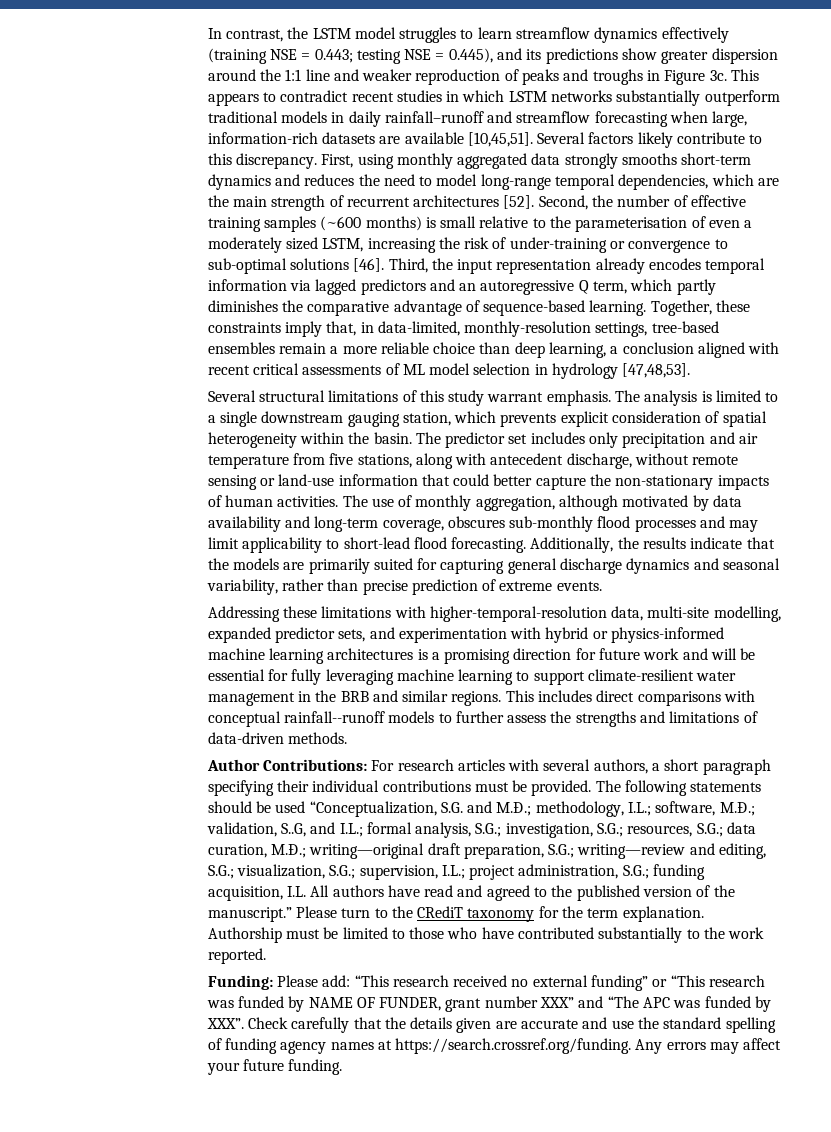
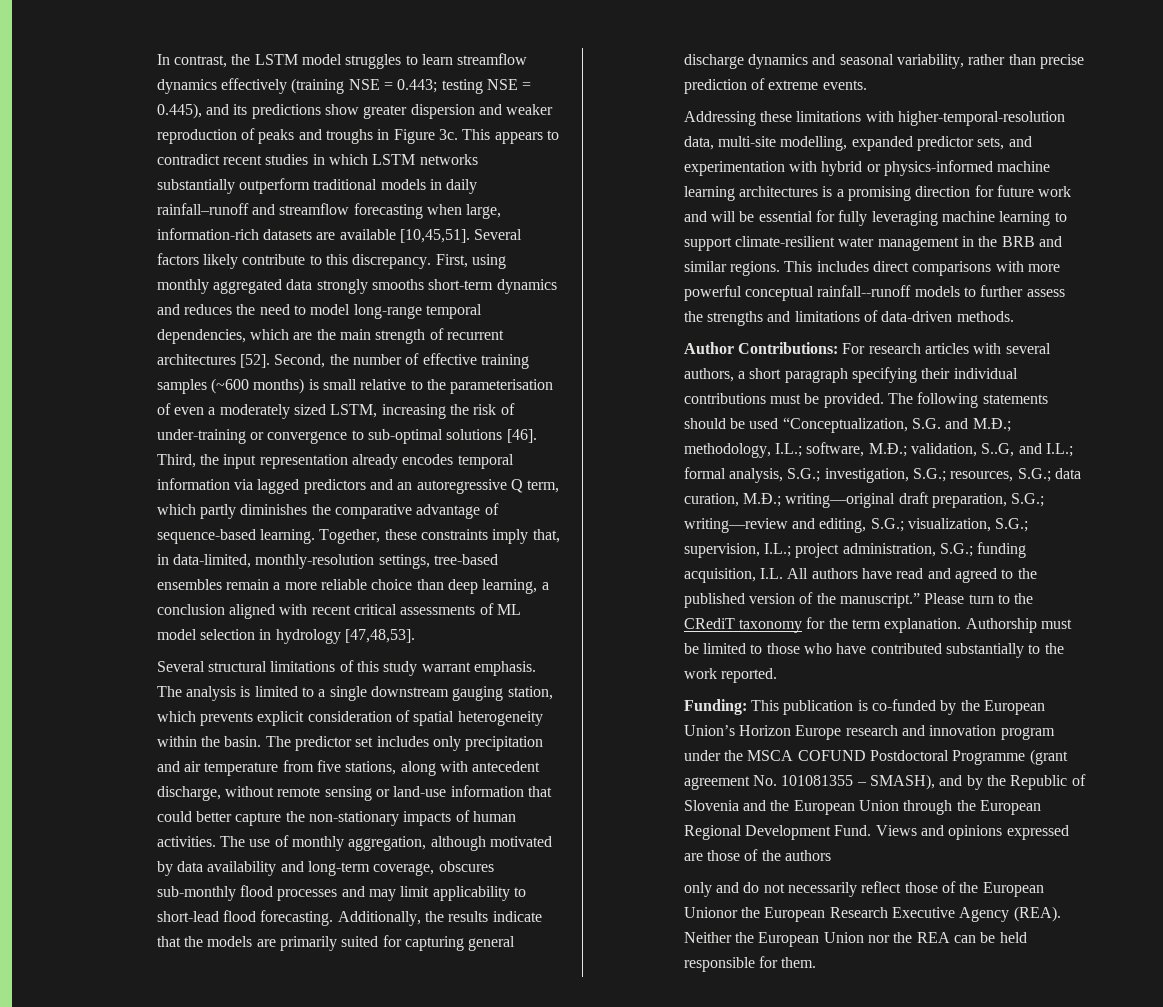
[207,69,330,81] around the 1:1 line -> (475, 111) none
(756, 696) none -> [1028,264,1061,272] [683,285,742,301] more powerful
[276,975,766,991] [206,996,772,1012] [206,1017,776,1033] [207,1038,782,1054] [206,1059,343,1075] Please add: “This research received no external funding” or “This research was funded by NAME OF FUNDER, grant number XXX” and “The APC was funded by XXX”. Check carefully that the details given are accurate and use the standard spelling of funding agency names at https://search.crossref.org/funding. Any errors may affect your future funding. -> [751,699,1046,715] [683,725,1055,740] [683,749,1068,765] [683,774,1086,790] [683,800,1042,815] [683,825,1069,840] [683,849,832,861] [683,881,1044,897] [683,906,1061,922] [683,932,1027,947] [683,956,817,972] This publication is co-funded by the European Union’s Horizon Europe research and innovation program under the MSCA COFUND Postdoctoral Programme (grant agreement No. 101081355 – SMASH), and by the Republic of Slovenia and the European Union through the European Regional Development Fund. Views and opinions expressed are those of the authors // only and do not necessarily reflect those of the European Unionor the European Research Executive Agency (REA). Neither the European Union nor the REA can be held responsible for them.

